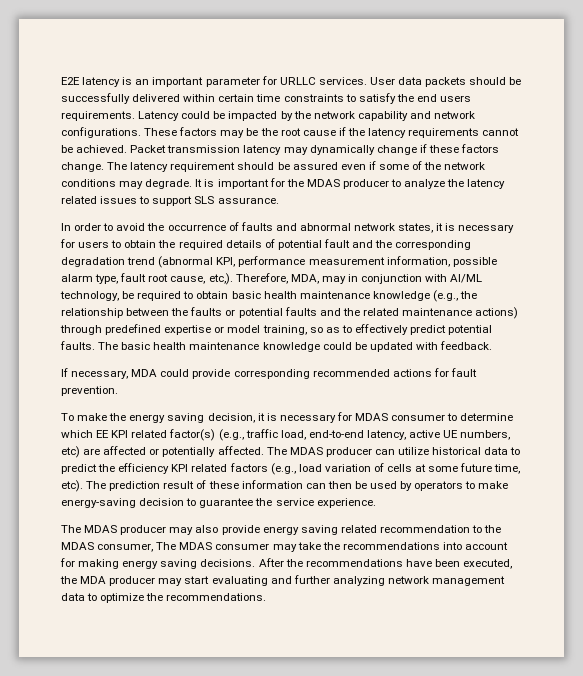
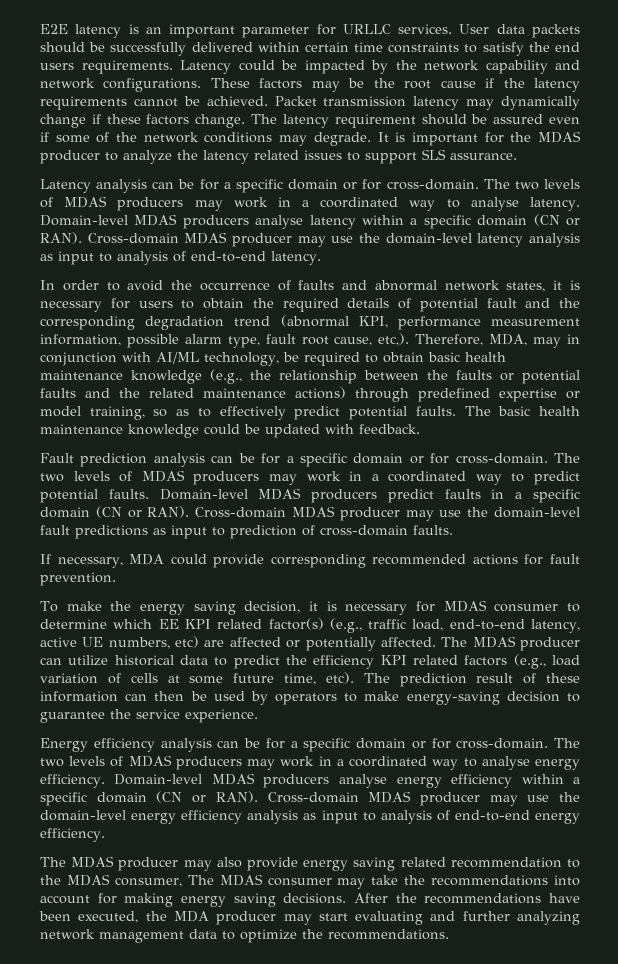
(279, 200) none -> [40,179,580,193] [40,196,581,211] [40,214,580,229] [40,232,580,247] [40,251,321,265] // Latency analysis can be for a specific domain or for cross-domain. The two levels of MDAS producers may work in a coordinated way to analyse latency. Domain-level MDAS producers analyse latency within a specific domain (CN or RAN). Cross-domain MDAS producer may use the domain-level latency analysis as input to analysis of end-to-end latency.
(493, 345) none -> [40,453,580,467] [40,470,580,485] [40,488,580,503] [40,506,580,521] [40,525,453,539] // Fault prediction analysis can be for a specific domain or for cross-domain. The two levels of MDAS producers may work in a coordinated way to predict potential faults. Domain-level MDAS producers predict faults in a specific domain (CN or RAN). Cross-domain MDAS producer may use the domain-level fault predictions as input to prediction of cross-domain faults.
(376, 503) none -> [40,738,580,752] [40,755,580,770] [40,773,580,788] [40,791,580,806] [40,810,581,824] [40,828,105,842] // Energy efficiency analysis can be for a specific domain or for cross-domain. The two levels of MDAS producers may work in a coordinated way to analyse energy efficiency. Domain-level MDAS producers analyse energy efficiency within a specific domain (CN or RAN). Cross-domain MDAS producer may use the domain-level energy efficiency analysis as input to analysis of end-to-end energy efficiency.

